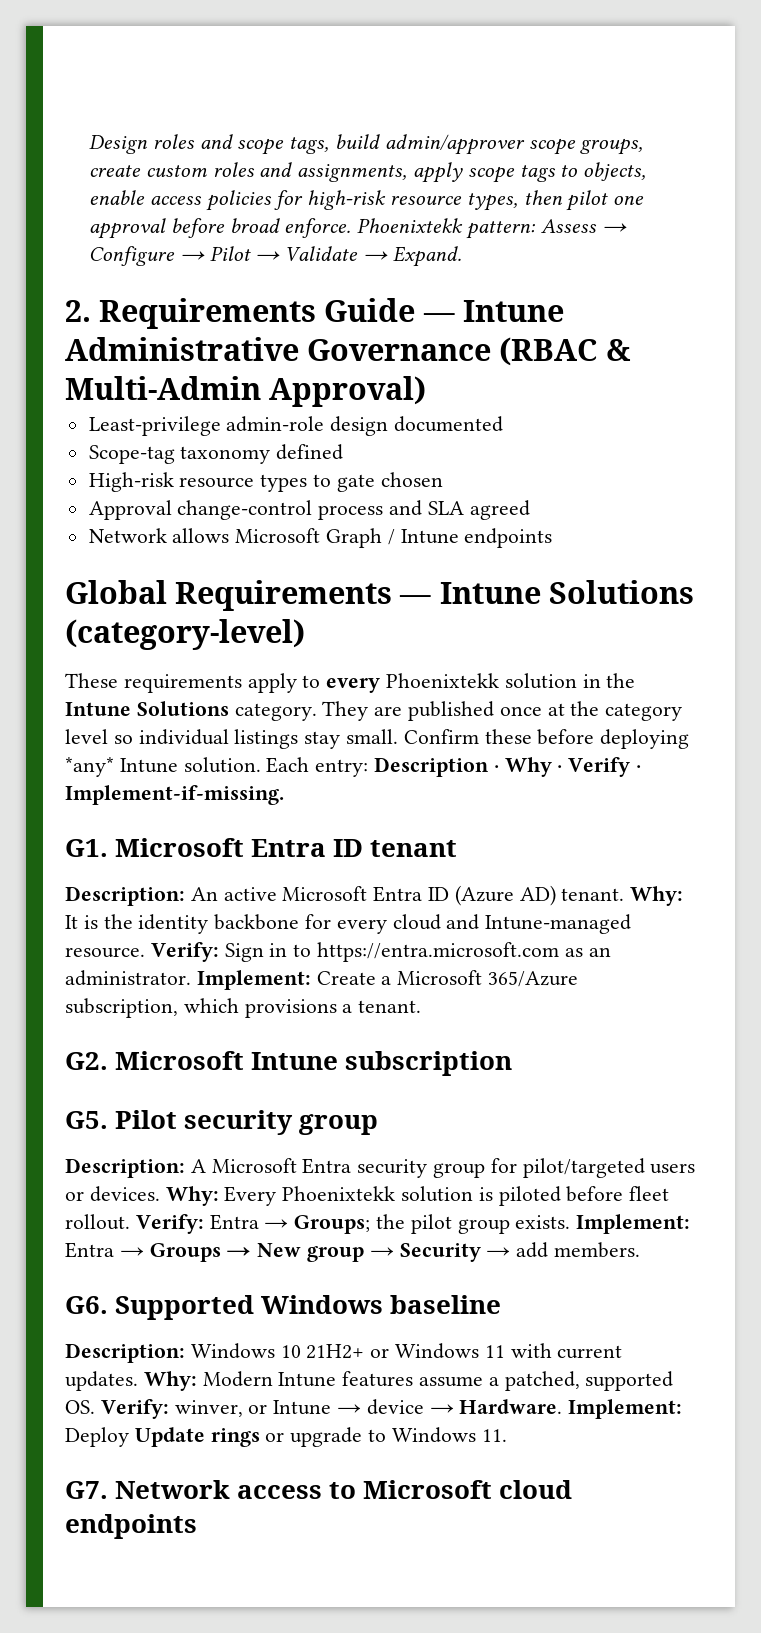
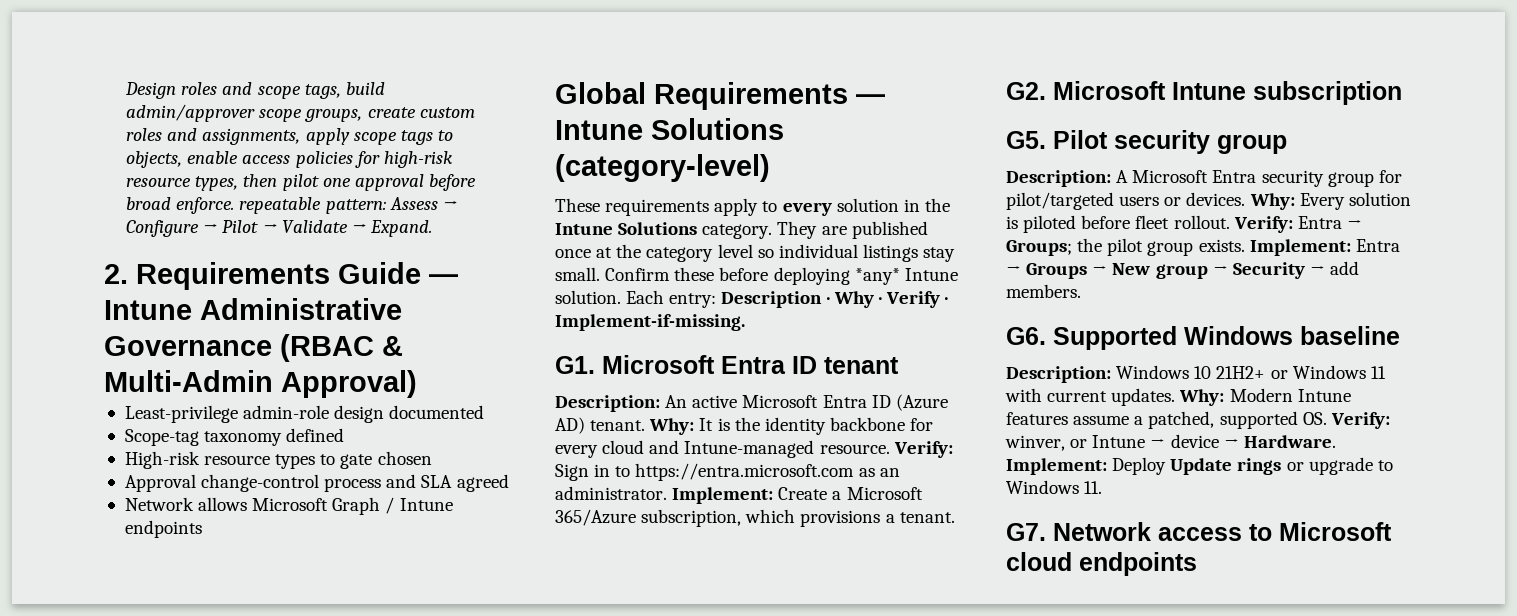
[357,218,464,233] Phoenixtekk -> [239,197,322,214] repeatable
[386,673,500,688] Phoenixtekk -> (832, 209) none
[282,1186,396,1201] Phoenixtekk -> (1345, 201) none

